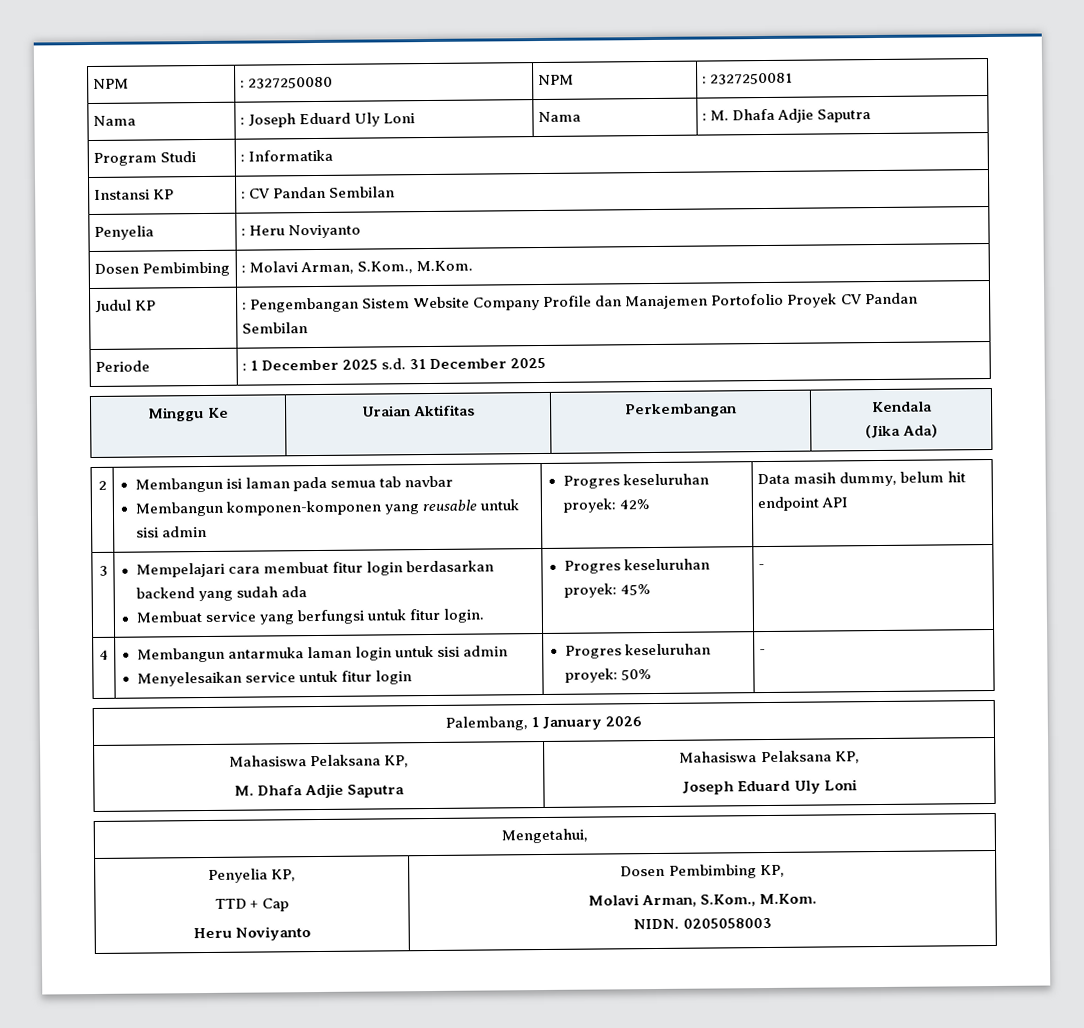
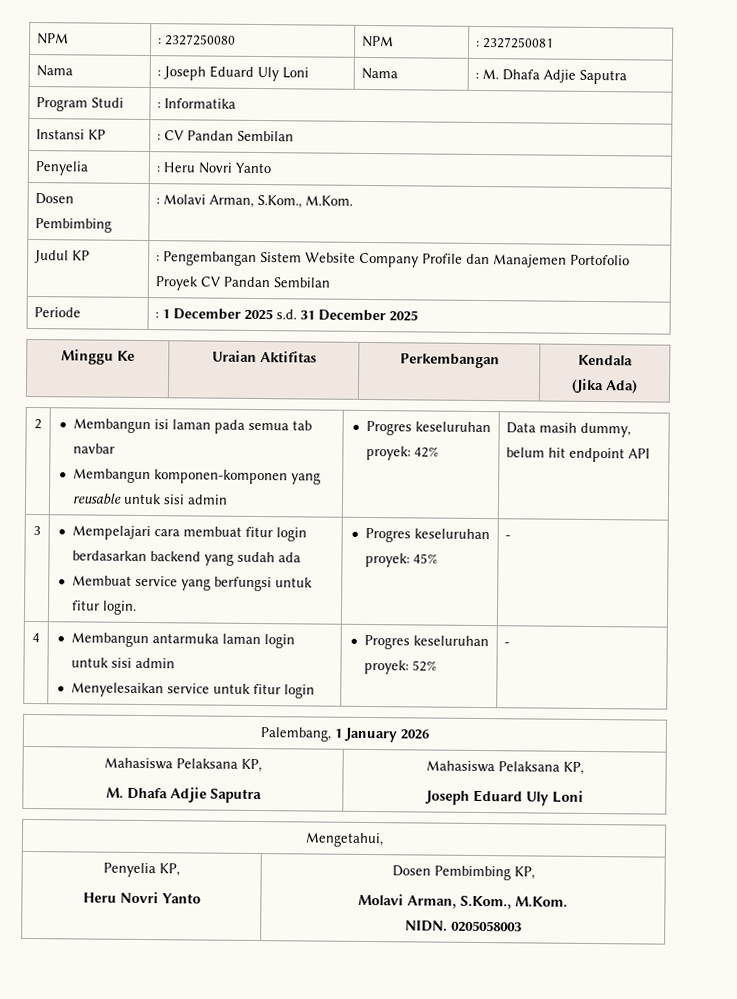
[288,224,362,239] Noviyanto -> [198,162,272,174] Novri Yanto
[620,669,651,681] 50% -> [412,660,438,672] 52%
[214,898,290,912] [192,926,312,941] // TTD + Cap // Heru Noviyanto -> [82,891,201,904] // Heru Novri Yanto

